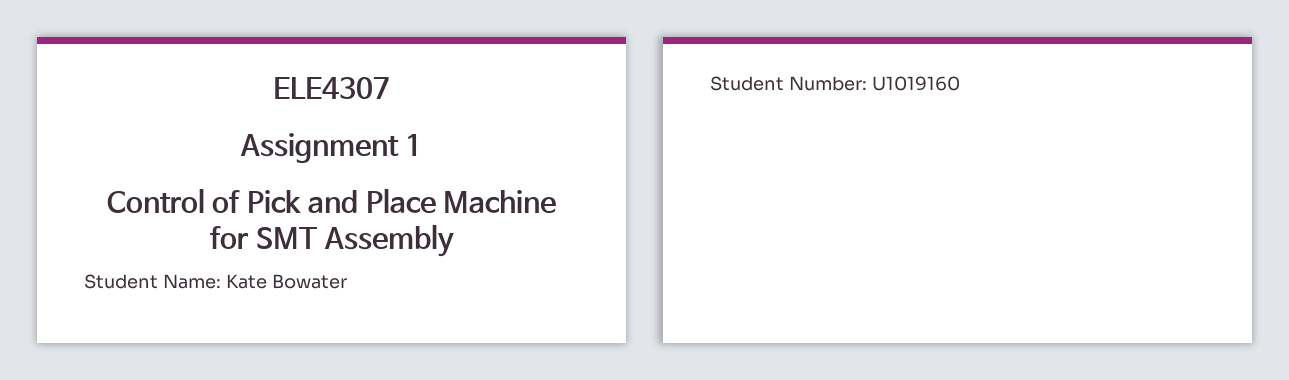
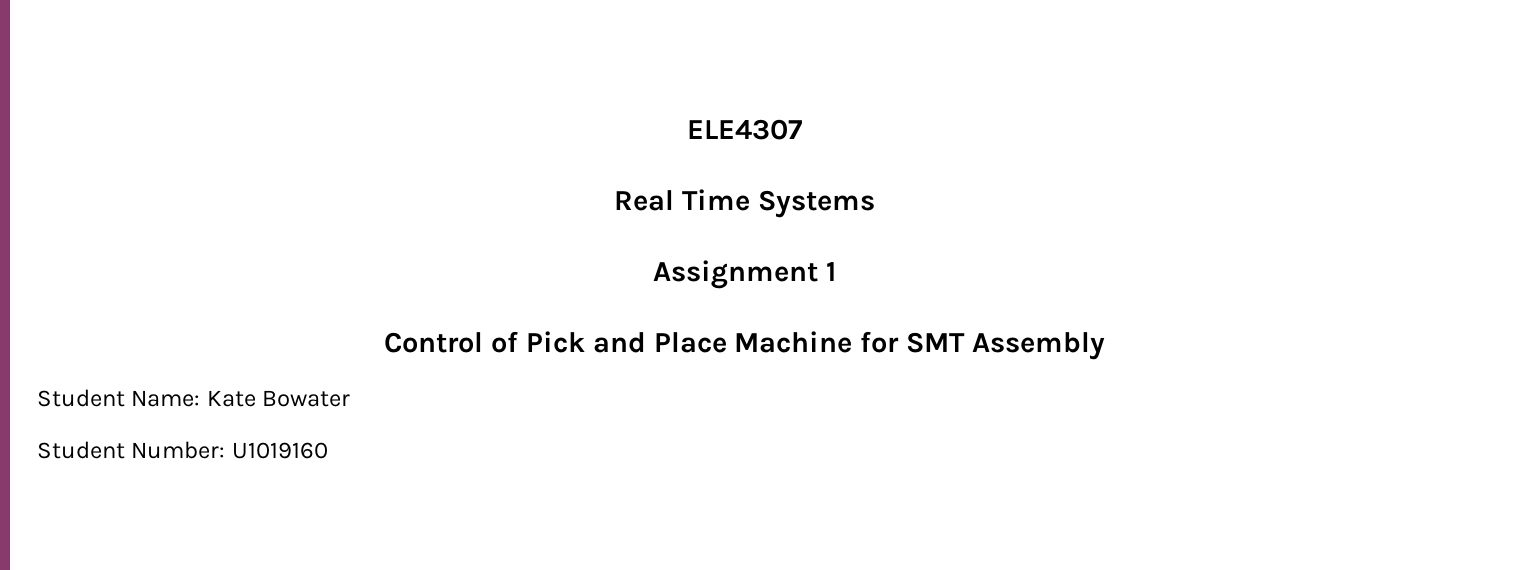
(390, 88) none -> [614,189,875,218] // Real Time Systems

